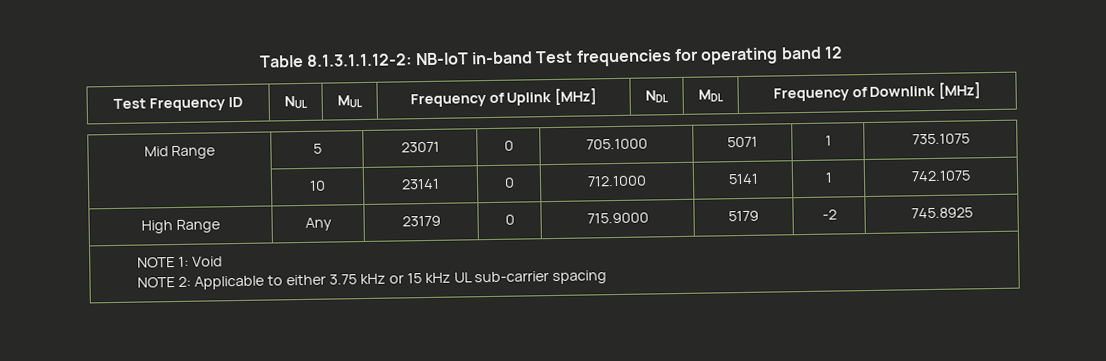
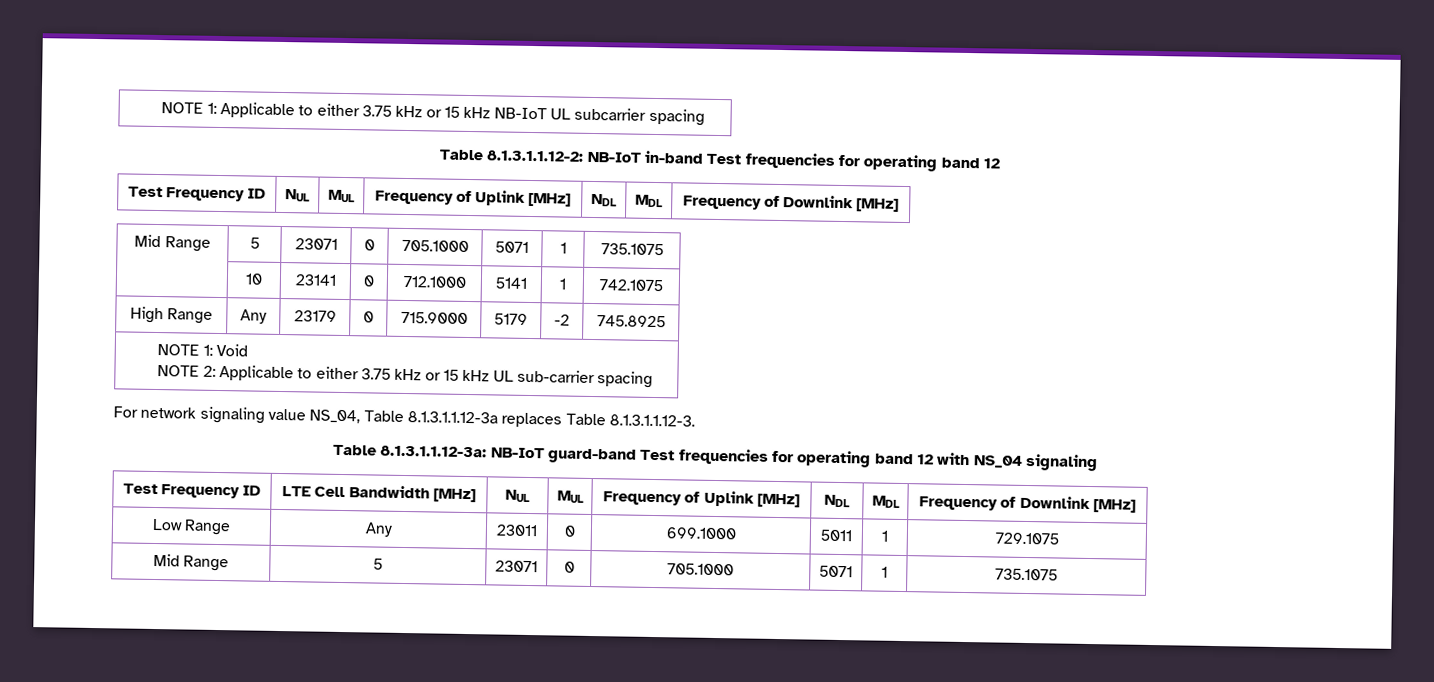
(259, 61) none -> [161,102,705,126] NOTE 1: Applicable to either 3.75 kHz or 15 kHz NB-IoT UL subcarrier spacing //
(608, 277) none -> [113,406,695,428] [333,444,1098,472] [122,483,262,499] [282,485,476,503] [505,489,530,503] [556,490,584,503] [603,490,800,508] [824,494,850,508] [871,495,900,508] [919,495,1136,513] [151,518,232,536] [364,522,393,537] [496,524,538,537] [563,525,576,537] [665,527,736,540] [820,529,852,542] [881,530,888,542] [994,532,1059,545] [152,553,230,572] [373,558,383,570] [495,560,538,573] [563,561,575,573] [667,563,734,576] [819,565,853,578] [881,566,888,578] [995,568,1058,581] // For network signaling value NS_04, Table 8.1.3.1.1.12-3a replaces Table 8.1.3.1.1.12-3. // Table 8.1.3.1.1.12-3a: NB-IoT guard-band Test frequencies for operating band 12 with NS_04 signaling // Test Frequency ID | LTE Cell Bandwidth [MHz] | NUL | MUL | Frequency of Uplink [MHz] | NDL | MDL | Frequency of Downlink [MHz] // Low Range | Any | 23011 | 0 | 699.1000 | 5011 | 1 | 729.1075 // Mid Range | 5 | 23071 | 0 | 705.1000 | 5071 | 1 | 735.1075

